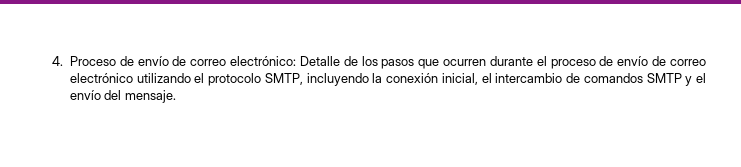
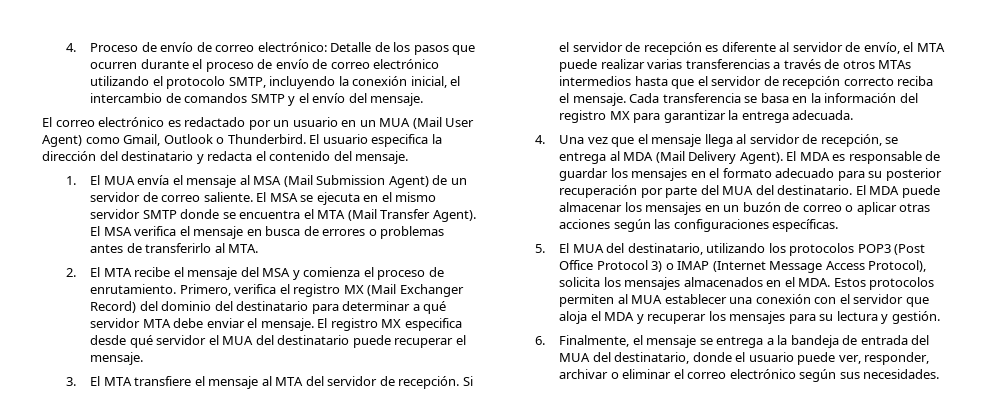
(176, 96) none -> [42,117,475,130] [42,134,442,147] [42,151,409,164] [66,175,467,188] [90,192,437,205] [90,209,476,222] [90,226,445,239] [90,243,259,253] [66,267,444,280] [90,284,464,297] [90,301,447,314] [90,318,462,331] [90,335,466,348] [90,352,144,365] [66,376,473,389] [559,42,945,55] [559,59,912,72] [559,76,934,89] [559,93,918,106] [559,110,854,123] [535,134,899,147] [559,151,941,164] [559,168,942,181] [559,185,940,198] [559,202,931,215] [559,219,839,232] [535,243,926,256] [559,260,927,273] [559,277,935,290] [559,294,929,307] [559,311,940,324] [535,335,930,348] [559,352,930,365] [559,369,940,382] // El correo electrónico es redactado por un usuario en un MUA (Mail User Agent) como Gmail, Outlook o Thunderbird. El usuario especifica la dirección del destinatario y redacta el contenido del mensaje. // 1. El MUA envía el mensaje al MSA (Mail Submission Agent) de un servidor de correo saliente. El MSA se ejecuta en el mismo servidor SMTP donde se encuentra el MTA (Mail Transfer Agent). El MSA verifica el mensaje en busca de errores o problemas antes de transferirlo al MTA. // 2. El MTA recibe el mensaje del MSA y comienza el proceso de enrutamiento. Primero, verifica el registro MX (Mail Exchanger Record) del dominio del destinatario para determinar a qué servidor MTA debe enviar el mensaje. El registro MX especifica desde qué servidor el MUA del destinatario puede recuperar el mensaje. // 3. El MTA transfiere el mensaje al MTA del servidor de recepción. Si el servidor de recepción es diferente al servidor de envío, el MTA puede realizar varias transferencias a través de otros MTAs intermedios hasta que el servidor de recepción correcto reciba el mensaje. Cada transferencia se basa en la información del registro MX para garantizar la entrega adecuada. // 4. Una vez que el mensaje llega al servidor de recepción, se entrega al MDA (Mail Delivery Agent). El MDA es responsable de guardar los mensajes en el formato adecuado para su posterior recuperación por parte del MUA del destinatario. El MDA puede almacenar los mensajes en un buzón de correo o aplicar otras acciones según las configuraciones específicas. // 5. El MUA del destinatario, utilizando los protocolos POP3 (Post Office Protocol 3) o IMAP (Internet Message Access Protocol), solicita los mensajes almacenados en el MDA. Estos protocolos permiten al MUA establecer una conexión con el servidor que aloja el MDA y recuperar los mensajes para su lectura y gestión. // 6. Finalmente, el mensaje se entrega a la bandeja de entrada del MUA del destinatario, donde el usuario puede ver, responder, archivar o eliminar el correo electrónico según sus necesidades.

